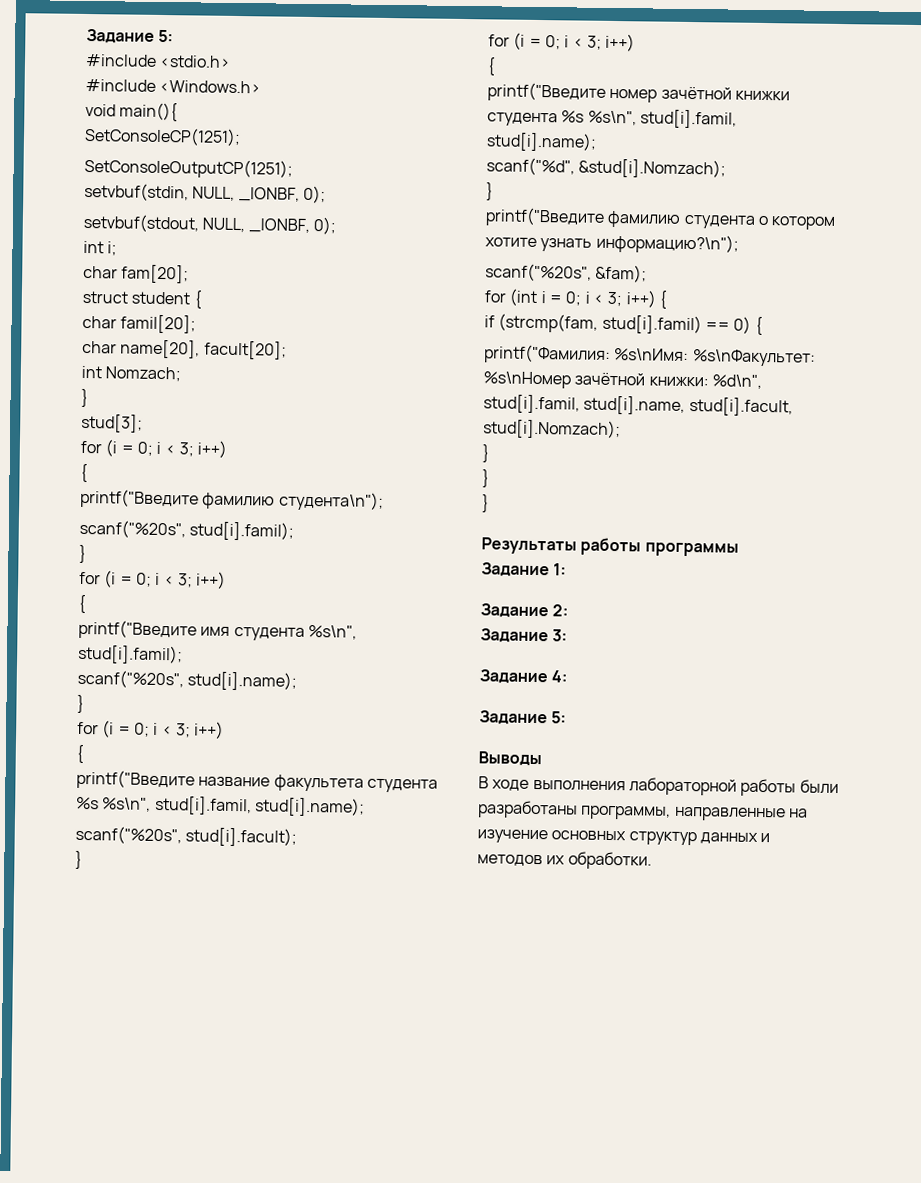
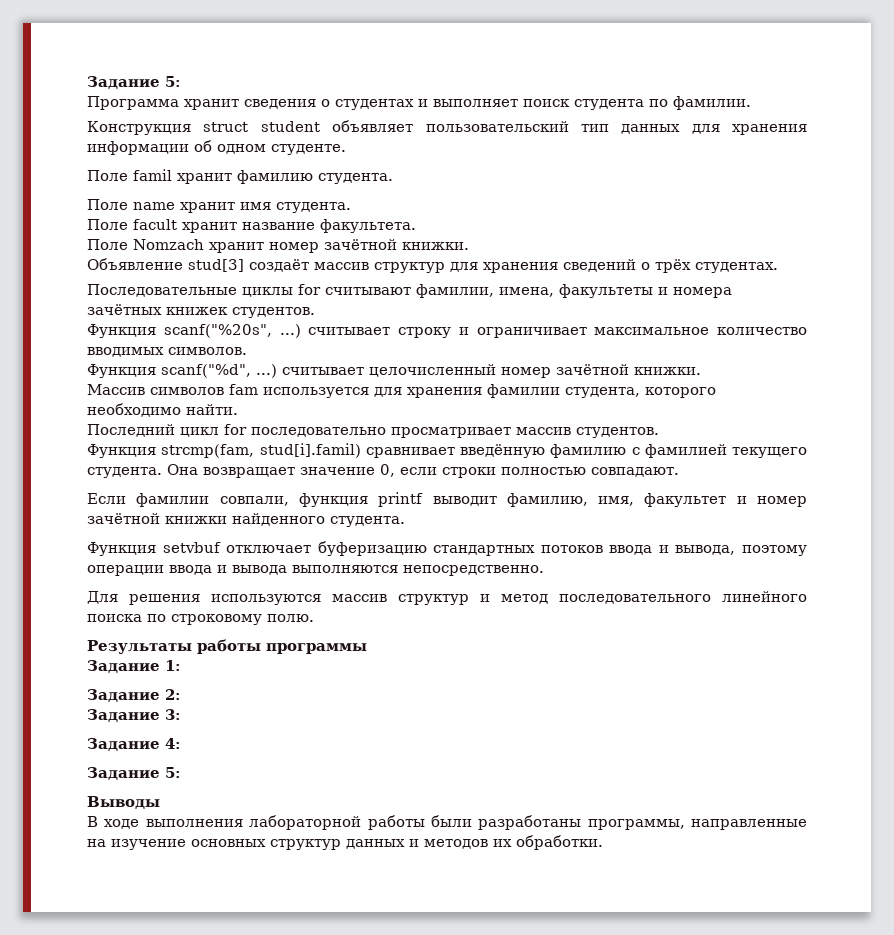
[86,28,174,44] [85,53,232,68] [85,78,262,94] [85,102,179,122] [84,126,241,147] [84,157,293,179] [84,182,326,204] [83,213,336,235] [83,240,118,256] [83,264,190,284] [82,290,202,309] [82,314,197,334] [82,339,287,360] [81,365,182,382] [81,388,89,408] [81,413,143,433] [80,439,228,458] [80,463,88,483] [80,488,384,511] [79,519,295,541] [79,544,87,564] [79,570,227,589] [78,594,86,614] [78,619,357,641] [78,644,183,665] [77,669,298,691] [77,694,85,714] [77,720,225,739] [76,744,84,764] [76,769,438,793] [76,795,365,817] [75,825,298,847] [75,850,83,870] [488,32,636,52] [487,57,496,76] [487,82,790,103] [487,109,737,129] [486,132,597,152] [486,157,727,179] [486,182,494,201] [485,207,837,230] [485,233,739,254] [485,263,648,283] [484,288,668,309] [484,313,763,335] [484,344,816,367] [483,371,762,389] [483,394,793,417] [483,419,621,440] [482,444,490,463] [482,469,490,488] [482,494,490,513] Задание 5: // #include <stdio.h> // #include <Windows.h> // void main(){ // SetConsoleCP(1251); // SetConsoleOutputCP(1251); // setvbuf(stdin, NULL, _IONBF, 0); // setvbuf(stdout, NULL, _IONBF, 0); // int i; // char fam[20]; // struct student { // char famil[20]; // char name[20], facult[20]; // int Nomzach; // } // stud[3]; // for (i = 0; i < 3; i++) // { // printf("Введите фамилию студента\n"); // scanf("%20s", stud[i].famil); // } // for (i = 0; i < 3; i++) // { // printf("Введите имя студента %s\n", stud[i].famil); // scanf("%20s", stud[i].name); // } // for (i = 0; i < 3; i++) // { // printf("Введите название факультета студента %s %s\n", stud[i].famil, stud[i].name); // scanf("%20s", stud[i].facult); // } // for (i = 0; i < 3; i++) // { // printf("Введите номер зачётной книжки студента %s %s\n", stud[i].famil, stud[i].name); // scanf("%d", &stud[i].Nomzach); // } // printf("Введите фамилию студента о котором хотите узнать информацию?\n"); // scanf("%20s", &fam); // for (int i = 0; i < 3; i++) { // if (strcmp(fam, stud[i].famil) == 0) { // printf("Фамилия: %s\nИмя: %s\nФакультет: %s\nНомер зачётной книжки: %d\n", stud[i].famil, stud[i].name, stud[i].facult, stud[i].Nomzach); // } // } // } -> [87,76,181,90] [87,96,751,110] [87,120,807,135] [87,140,346,155] [87,169,393,184] [87,199,351,213] [87,219,416,233] [87,239,469,253] [87,258,778,273] [87,284,732,298] [87,304,315,318] [87,324,807,338] [87,347,247,357] [87,364,701,378] [87,384,716,398] [87,403,238,417] [87,424,659,438] [87,443,807,458] [87,464,679,478] [87,492,807,507] [87,513,405,527] [87,541,807,556] [87,565,544,576] [87,591,807,605] [87,614,314,625] Задание 5: // Программа хранит сведения о студентах и выполняет поиск студента по фамилии. // Конструкция struct student объявляет пользовательский тип данных для хранения информации об одном студенте. // Поле famil хранит фамилию студента. // Поле name хранит имя студента. // Поле facult хранит название факультета. // Поле Nomzach хранит номер зачётной книжки. // Объявление stud[3] создаёт массив структур для хранения сведений о трёх студентах. // Последовательные циклы for считывают фамилии, имена, факультеты и номера зачётных книжек студентов. // Функция scanf("%20s", ...) считывает строку и ограничивает максимальное количество вводимых символов. // Функция scanf("%d", ...) считывает целочисленный номер зачётной книжки. // Массив символов fam используется для хранения фамилии студента, которого необходимо найти. // Последний цикл for последовательно просматривает массив студентов. // Функция strcmp(fam, stud[i].famil) сравнивает введённую фамилию с фамилией текущего студента. Она возвращает значение 0, если строки полностью совпадают. // Если фамилии совпали, функция printf выводит фамилию, имя, факультет и номер зачётной книжки найденного студента. // Функция setvbuf отключает буферизацию стандартных потоков ввода и вывода, поэтому операции ввода и вывода выполняются непосредственно. // Для решения используются массив структур и метод последовательного линейного поиска по строковому полю.

